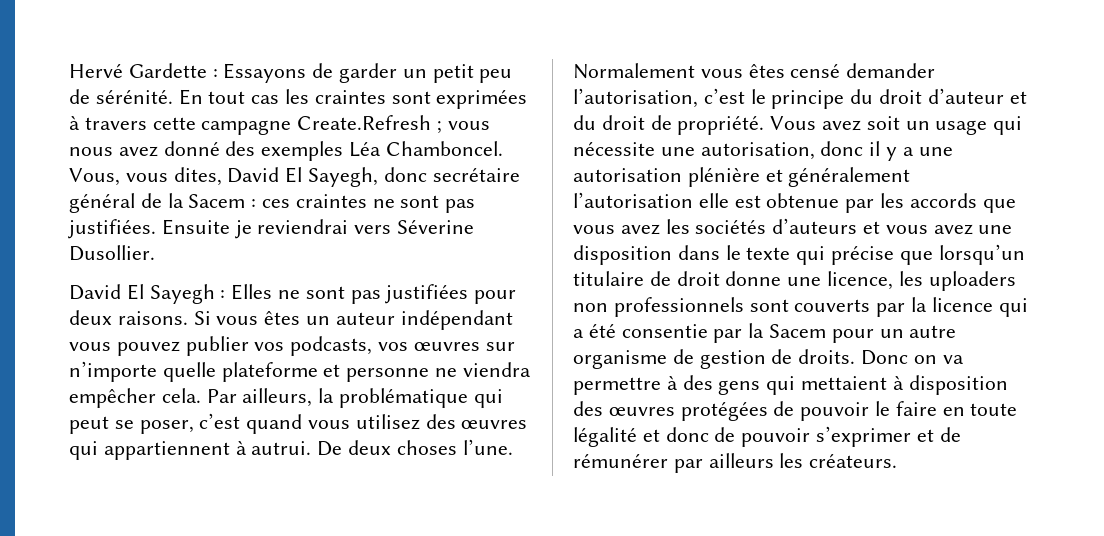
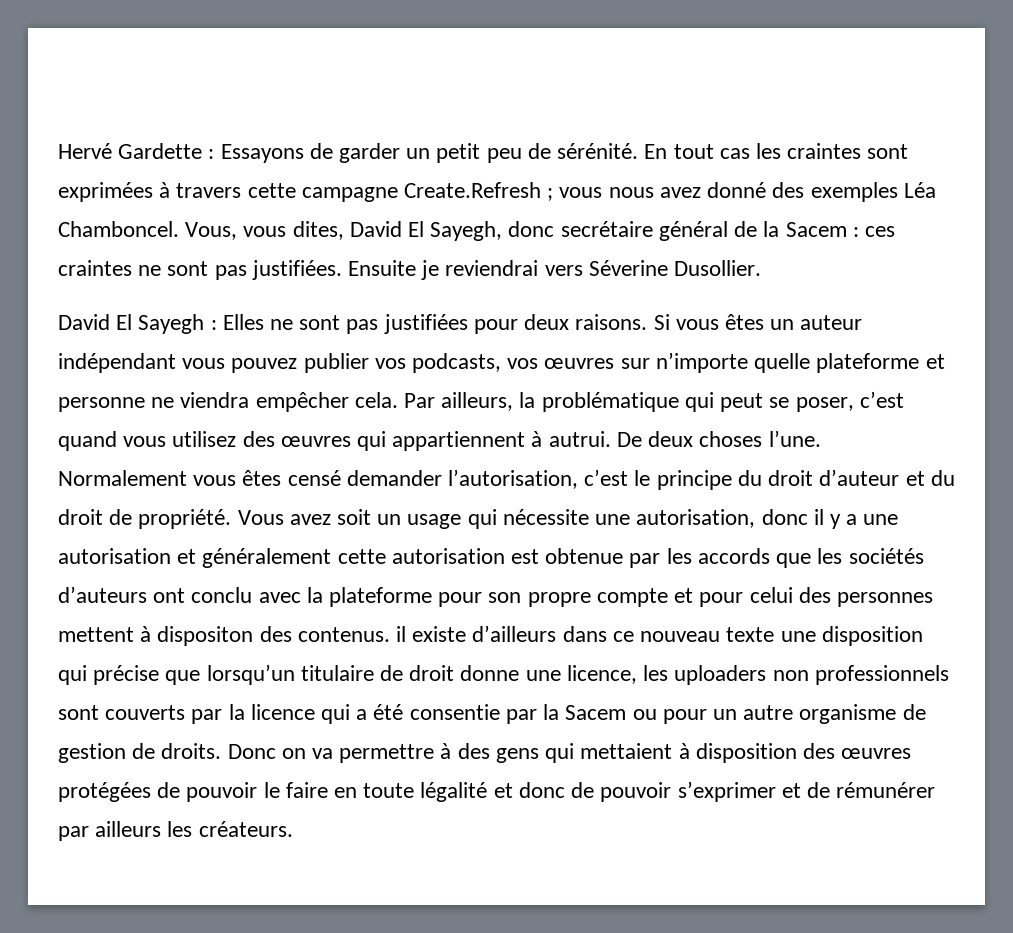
[687,167,760,187] plénière -> (171, 556) none
[573,192,729,208] l’autorisation elle -> [337,548,505,564] cette autorisation
[573,224,660,235] vous avez -> (812, 560) none
[863,221,1013,235] [573,245,791,265] et vous avez une disposition dans le texte -> [153,587,933,607] [58,625,923,646] ont conclu avec la plateforme pour son propre compte et pour celui des personnes mettent à dispositon des contenus. il existe d’ailleurs dans ce nouveau texte une disposition
(827, 331) none -> [632,709,657,720] ou

